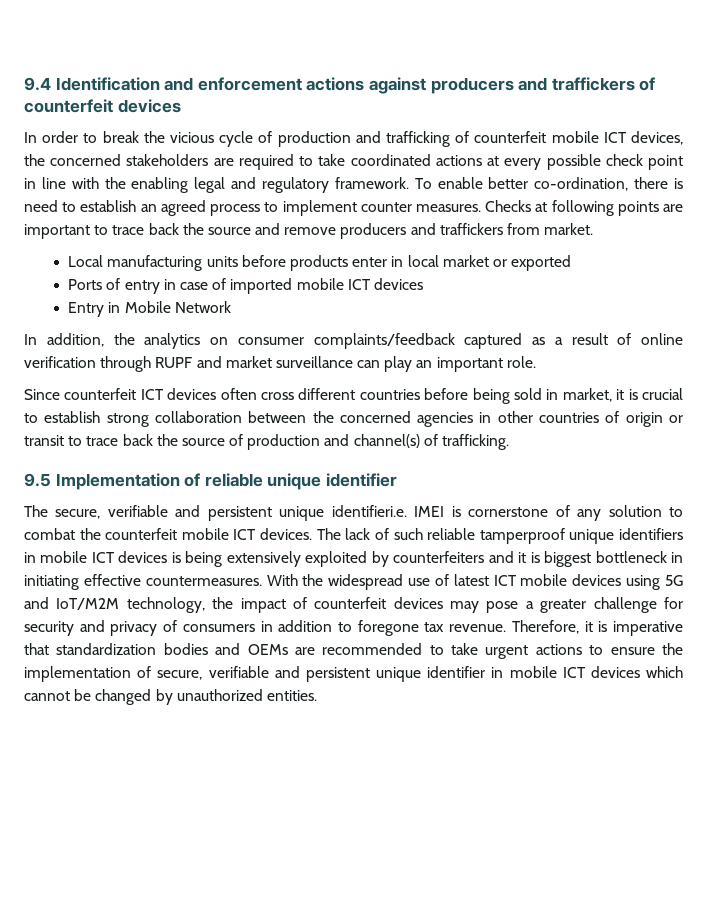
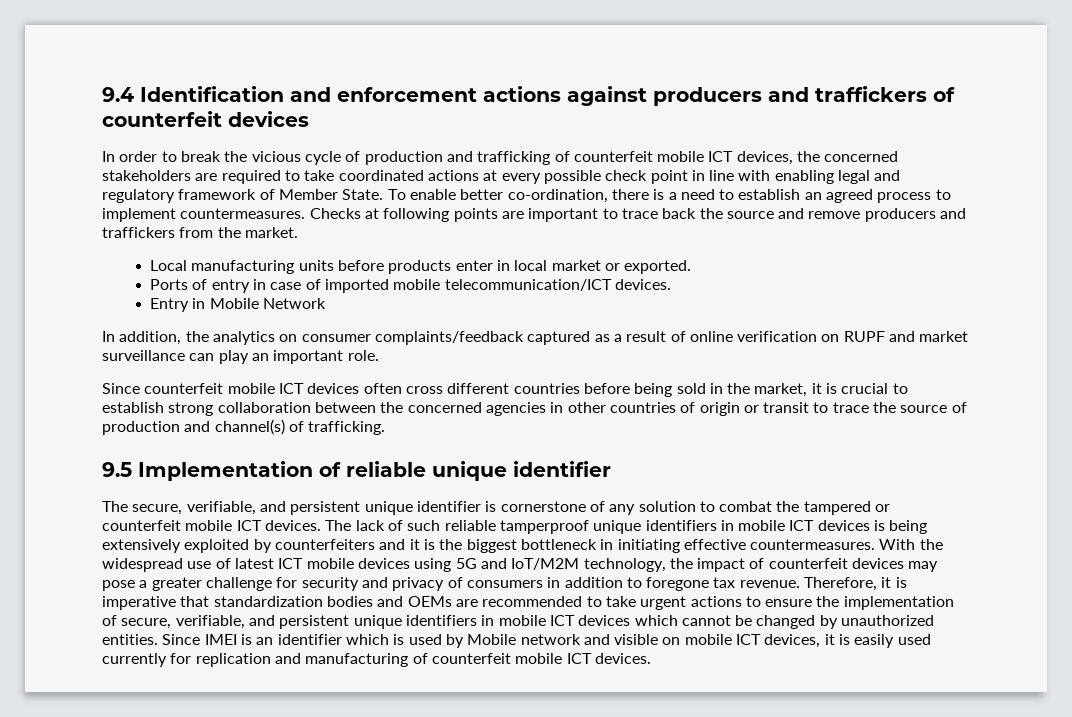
[104,177,126,189] the -> (771, 175) none
[334,177,409,189] framework. -> [178,189,384,200] framework of Member State.
(684, 183) none -> [668,192,677,200] a
[360,202,481,212] counter measures. -> [180,208,306,219] countermeasures.
(541, 229) none -> [217,227,241,238] the
[511,255,572,271] exported -> [624,260,692,274] exported.
[347,278,423,290] ICT devices -> [444,279,671,291] telecommunication/ICT devices.
[100,356,152,372] through -> [821,334,840,342] on
(137, 394) none -> [227,383,275,394] mobile
(559, 394) none -> [727,383,751,394] the
[122,434,153,446] back -> (869, 407) none
[107,505,445,521] verifiable and persistent unique identifieri.e. IMEI -> [186,501,481,515] verifiable, and persistent unique identifier
(101, 534) none -> [803,501,891,515] tampered or
(540, 557) none -> [439,539,463,550] the
[208,666,486,682] verifiable and persistent unique identifier -> [175,615,477,629] verifiable, and persistent unique identifiers
(317, 695) none -> [162,634,931,648] [102,653,651,667] Since IMEI is an identifier which is used by Mobile network and visible on mobile ICT devices, it is easily used currently for replication and manufacturing of counterfeit mobile ICT devices.

